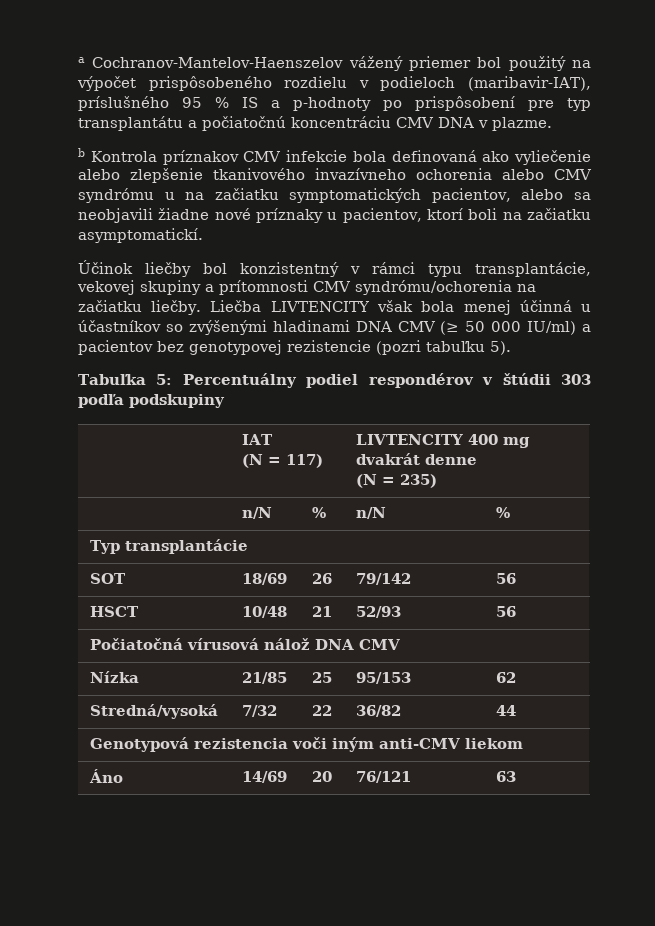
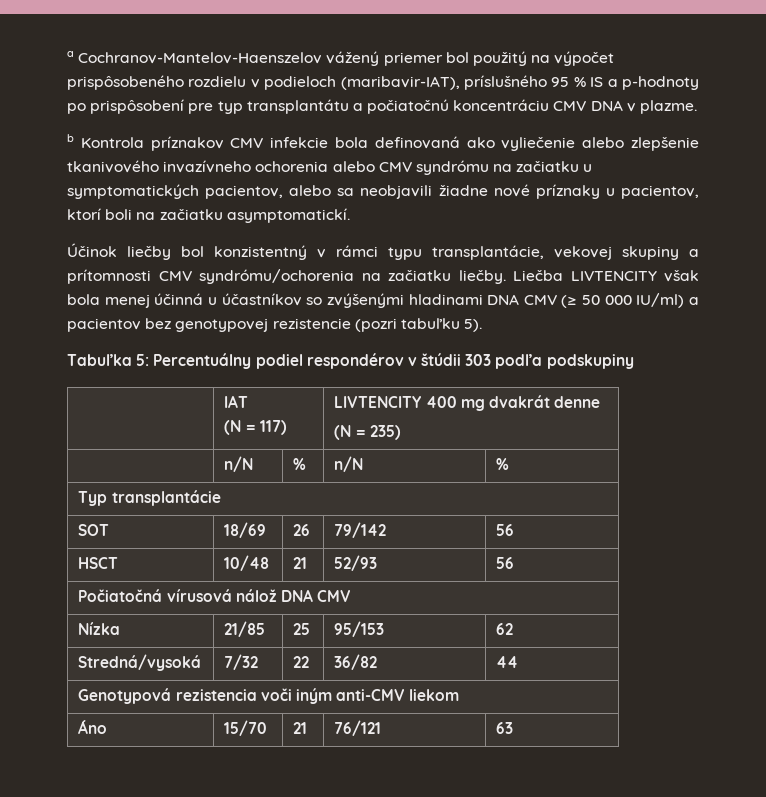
[164,188,279,200] u na začiatku -> [493,161,593,172] na začiatku u
[241,771,287,783] [311,771,332,782] 14/69 | 20 -> [224,720,268,736] [293,722,308,734] 15/70 | 21

